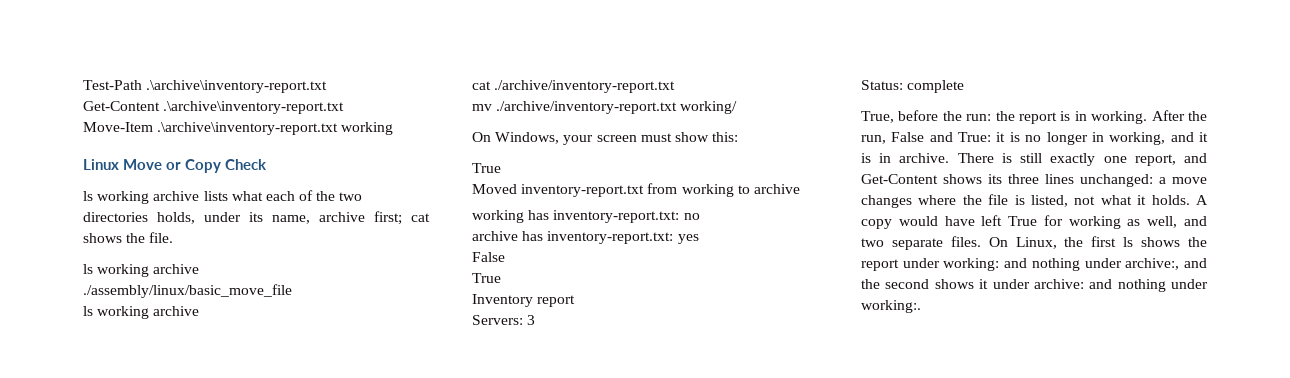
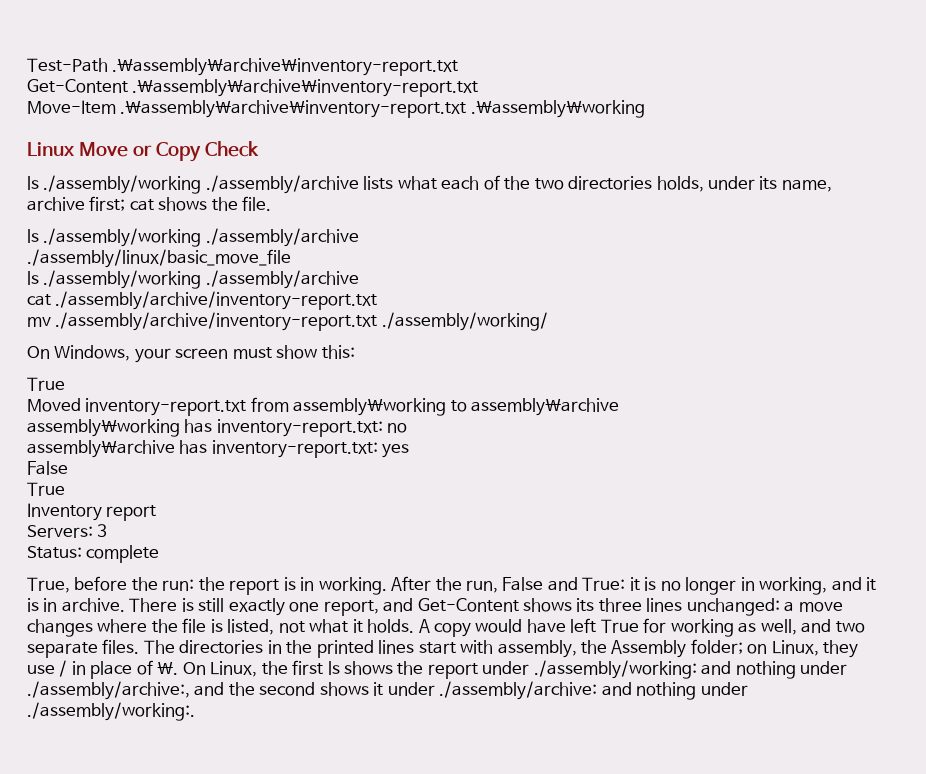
[146,80,328,93] [83,101,345,114] .\archive\inventory-report.txt // Get-Content .\archive\inventory-report.txt -> [112,58,459,76] [27,79,479,97] .\assembly\archive\inventory-report.txt // Get-Content .\assembly\archive\inventory-report.txt
[157,122,394,135] .\archive\inventory-report.txt working -> [120,100,645,118] .\assembly\archive\inventory-report.txt .\assembly\working
[97,191,200,204] working archive -> [43,175,359,194] ./assembly/working ./assembly/archive
[97,264,200,277] working archive -> [43,228,359,247] ./assembly/working ./assembly/archive
[97,306,200,319] [472,80,676,93] working archive // cat ./archive/inventory-report.txt -> [43,270,359,289] [27,291,378,310] ./assembly/working ./assembly/archive // cat ./assembly/archive/inventory-report.txt
[496,101,738,114] ./archive/inventory-report.txt working/ -> [55,312,548,331] ./assembly/archive/inventory-report.txt ./assembly/working/
[681,184,800,197] [472,210,524,223] working to archive // working -> [293,398,620,416] [27,419,180,437] assembly\working to assembly\archive // assembly\working
[472,231,518,241] archive -> [27,440,175,458] assembly\archive
(981, 241) none -> [143,639,859,658] [27,660,179,679] The directories in the printed lines start with assembly, the Assembly folder; on Linux, they use / in place of \.
[943,258,1180,271] working: and nothing under archive:, -> [533,660,848,679] [27,681,190,700] ./assembly/working: and nothing under ./assembly/archive:,
[1033,279,1208,292] [861,300,921,313] archive: and nothing under working:. -> [439,681,748,700] [27,702,195,721] ./assembly/archive: and nothing under ./assembly/working:.

